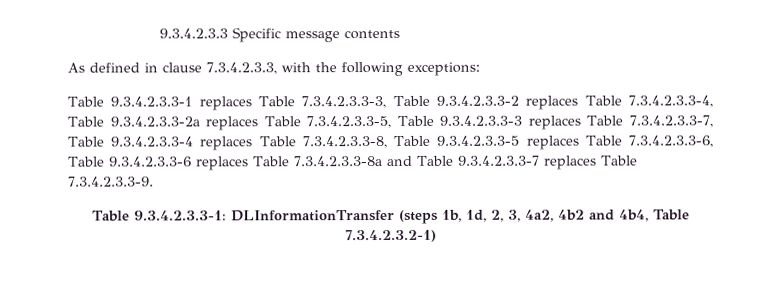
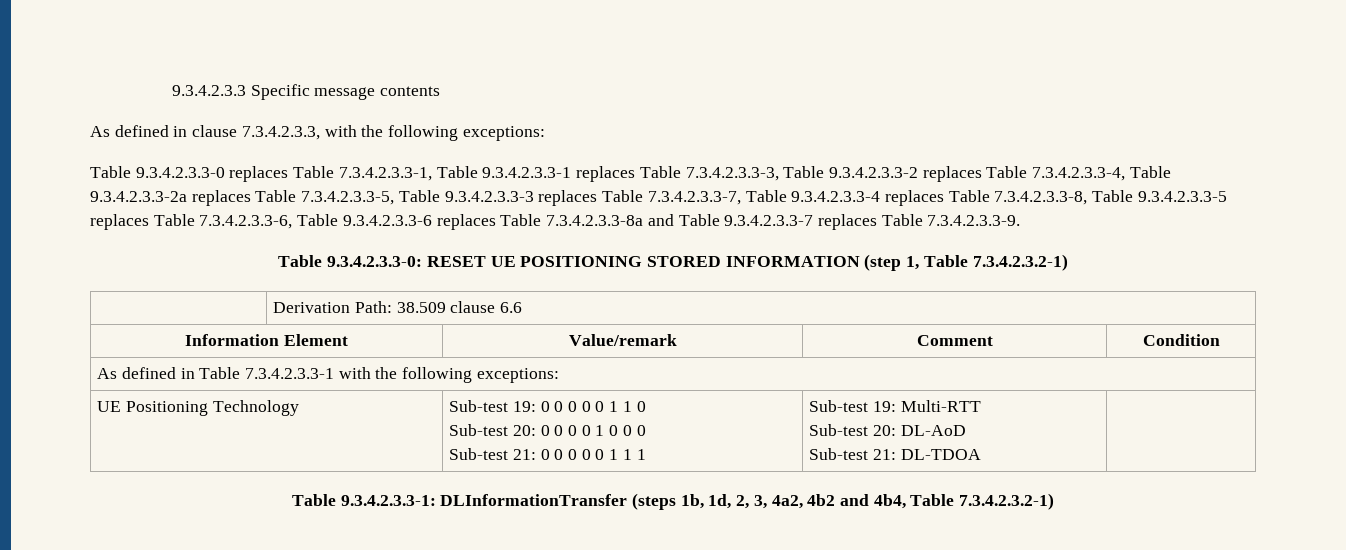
(104, 101) none -> [135,166,478,182] 9.3.4.2.3.3-0 replaces Table 7.3.4.2.3.3-1, Table
(154, 181) none -> [278,254,1068,271] [273,301,523,313] [185,334,348,346] [568,334,677,346] [916,335,993,346] [1142,334,1220,346] [97,367,559,383] [97,400,299,416] [449,400,646,412] [449,424,646,436] [449,448,646,460] [809,400,981,412] [809,424,966,436] [809,448,981,460] // Table 9.3.4.2.3.3-0: RESET UE POSITIONING STORED INFORMATION (step 1, Table 7.3.4.2.3.2-1) // | Derivation Path: 38.509 clause 6.6 // Information Element | Value/remark | Comment | Condition // As defined in Table 7.3.4.2.3.3-1 with the following exceptions: // UE Positioning Technology | Sub-test 19: 0 0 0 0 0 1 1 0 // Sub-test 20: 0 0 0 0 1 0 0 0 // Sub-test 21: 0 0 0 0 0 1 1 1 | Sub-test 19: Multi-RTT // Sub-test 20: DL-AoD // Sub-test 21: DL-TDOA |

